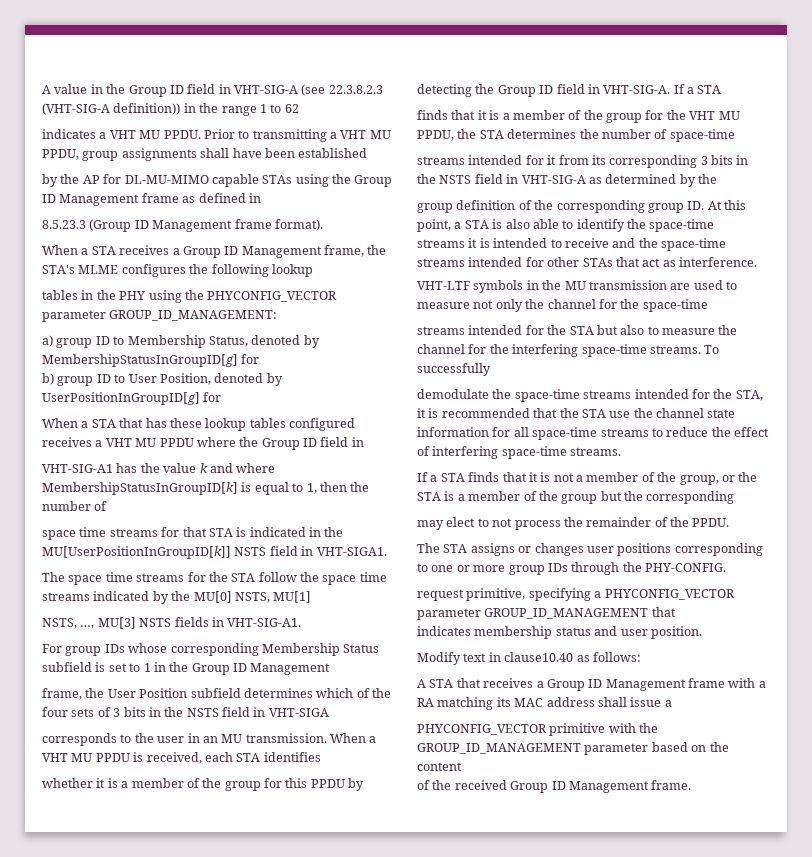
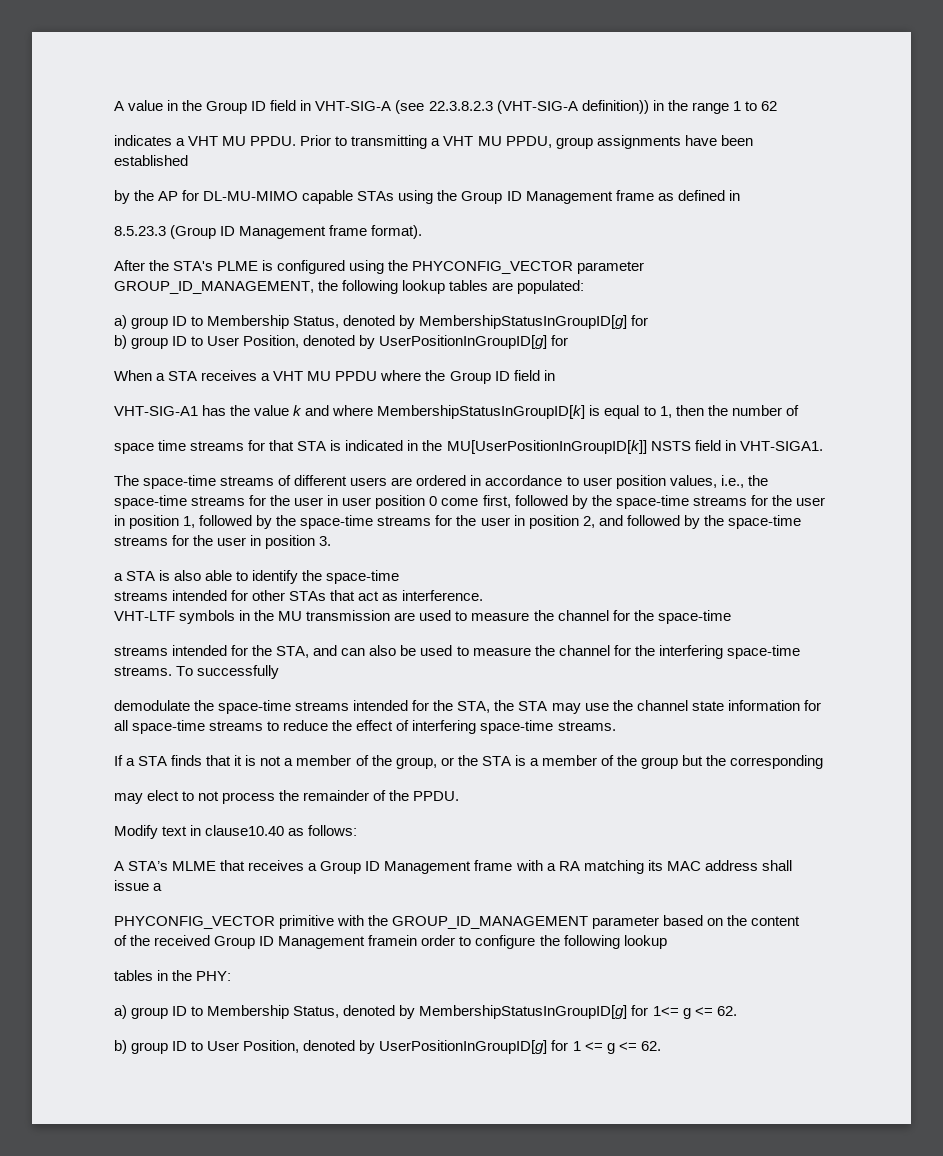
[200,148,230,158] shall -> (681, 142) none
[42,245,387,258] [42,264,313,277] [42,290,338,303] [42,310,278,322] When a STA receives a Group ID Management frame, the STA's MLME configures the following lookup // tables in the PHY using the PHYCONFIG_VECTOR parameter GROUP_ID_MANAGEMENT: -> [114,260,645,274] [114,280,585,294] After the STA's PLME is configured using the PHYCONFIG_VECTOR parameter GROUP_ID_MANAGEMENT, the following lookup tables are populated:
[119,418,355,431] that has these lookup tables configured -> (198, 376) none
[68,572,387,585] [42,591,312,604] [42,617,302,629] [42,643,380,656] [42,662,331,675] [42,688,391,700] [42,707,329,717] [42,733,377,746] [42,752,321,764] [42,778,365,791] [417,84,722,97] [417,110,740,123] [417,129,735,142] [417,155,749,168] [417,174,717,187] [417,200,746,213] [417,219,451,232] space time streams for the STA follow the space time streams indicated by the MU[0] NSTS, MU[1] // NSTS, …, MU[3] NSTS fields in VHT-SIG-A1. // For group IDs whose corresponding Membership Status subfield is set to 1 in the Group ID Management // frame, the User Position subfield determines which of the four sets of 3 bits in the NSTS field in VHT-SIGA // corresponds to the user in an MU transmission. When a VHT MU PPDU is received, each STA identifies // whether it is a member of the group for this PPDU by detecting the Group ID field in VHT-SIG-A. If a STA // finds that it is a member of the group for the VHT MU PPDU, the STA determines the number of space-time // streams intended for it from its corresponding 3 bits in the NSTS field in VHT-SIG-A as determined by the // group definition of the corresponding group ID. At this point, -> [143,475,768,489] [114,495,825,509] [114,515,801,529] [114,535,332,549] space-time streams of different users are ordered in accordance to user position values, i.e., the space-time streams for the user in user position 0 come first, followed by the space-time streams for the user in position 1, followed by the space-time streams for the user in position 2, and followed by the space-time streams for the user in position 3. //
[468,238,726,251] [417,258,465,267] it is intended to receive and the space-time streams -> (168, 596) none
[473,299,523,312] not only -> (530, 616) none
[569,325,645,335] STA but also -> [276,645,453,658] STA, and can also be used
[417,408,606,418] it is recommended that the STA -> [494,700,581,714] the STA may
[417,543,763,556] [417,562,726,575] [417,588,735,601] [417,607,676,620] [417,626,702,639] // The STA assigns or changes user positions corresponding to one or more group IDs through the PHY-CONFIG. // request primitive, specifying a PHYCONFIG_VECTOR parameter GROUP_ID_MANAGEMENT that // indicates membership status and user position. -> (460, 796) none
[429,679,454,688] STA -> [128,861,217,871] STA’s MLME
[651,780,692,790] frame. -> [368,935,667,949] [114,970,232,981] [114,1005,737,1019] [114,1040,661,1054] framein order to configure the following lookup // tables in the PHY: // a) group ID to Membership Status, denoted by MembershipStatusInGroupID[g] for 1<= g <= 62. // b) group ID to User Position, denoted by UserPositionInGroupID[g] for 1 <= g <= 62.

